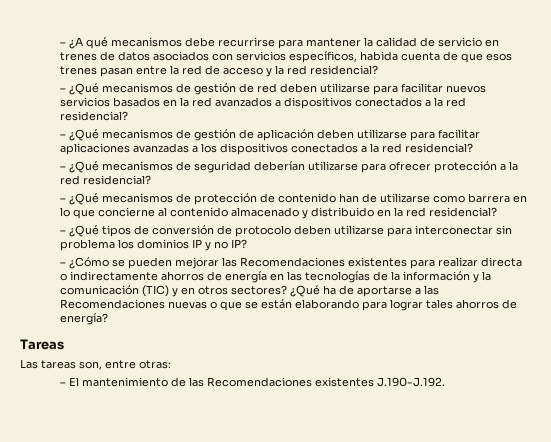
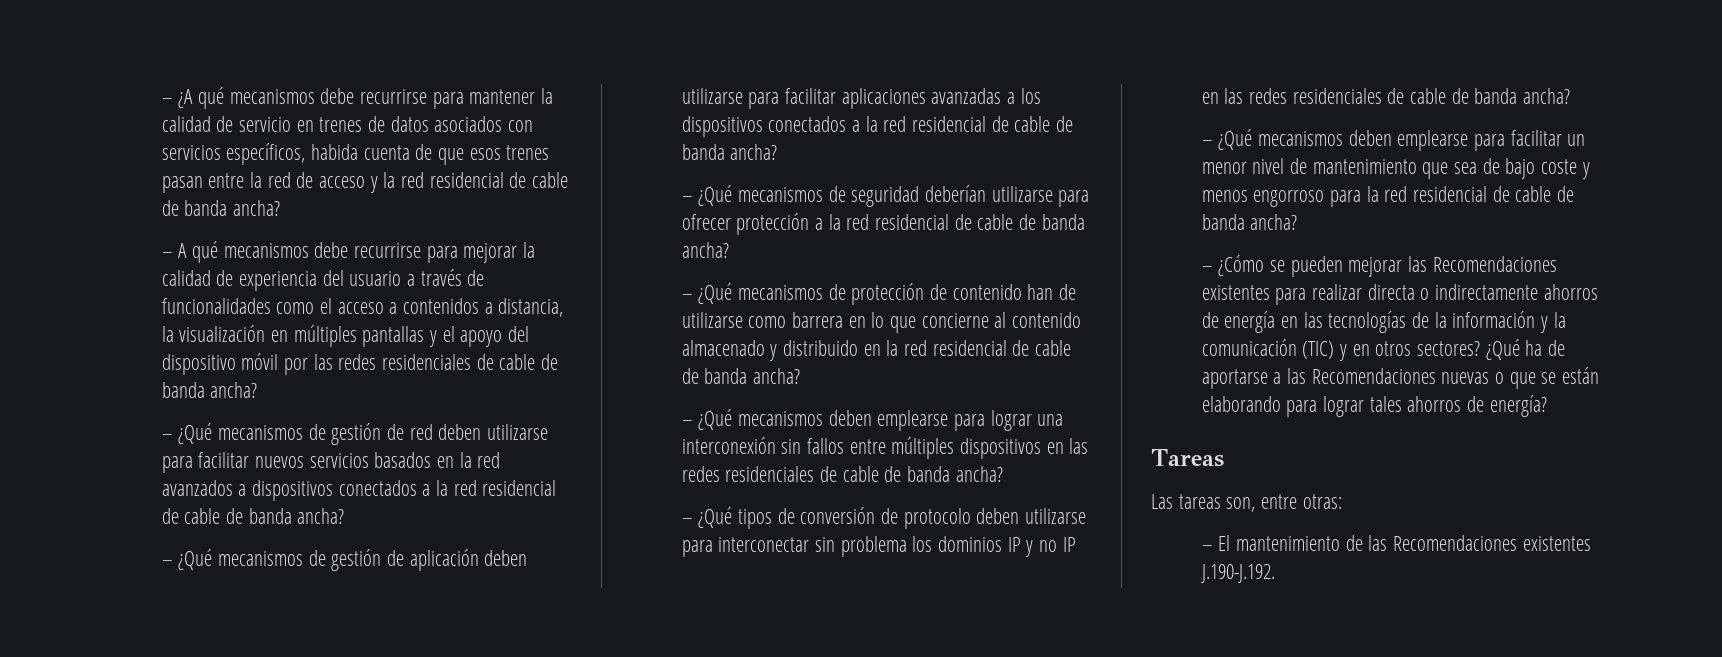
[309,65,378,75] residencial? -> [429,172,569,188] [161,200,280,216] [161,241,535,263] [161,269,485,291] [161,298,564,317] [161,325,529,347] [161,353,558,375] [161,382,258,398] residencial de cable de banda ancha? // – A qué mecanismos debe recurrirse para mejorar la calidad de experiencia del usuario a través de funcionalidades como el acceso a contenidos a distancia, la visualización en múltiples pantallas y el apoyo del dispositivo móvil por las redes residenciales de cable de banda ancha?
[59,111,128,121] residencial? -> [482,480,557,496] [161,508,345,524] residencial de cable de banda ancha?
[404,143,473,153] residencial? -> [911,116,1073,132] [681,144,778,160] residencial de cable de banda ancha?
[82,175,151,185] residencial? -> [874,214,1085,230] [681,242,729,258] residencial de cable de banda ancha?
[428,207,497,217] residencial? -> [932,340,1071,356] [681,368,800,384] [681,409,1064,431] [681,437,1089,459] [681,466,1003,482] residencial de cable de banda ancha? // – ¿Qué mecanismos deben emplearse para lograr una interconexión sin fallos entre múltiples dispositivos en las redes residenciales de cable de banda ancha?
[230,239,247,248] IP? -> [1062,537,1076,552] [1201,88,1570,104] [1201,129,1586,151] [1201,158,1590,179] [1201,186,1574,207] [1201,214,1298,230] IP en las redes residenciales de cable de banda ancha? // – ¿Qué mecanismos deben emplearse para facilitar un menor nivel de mantenimiento que sea de bajo coste y menos engorroso para la red residencial de cable de banda ancha?

